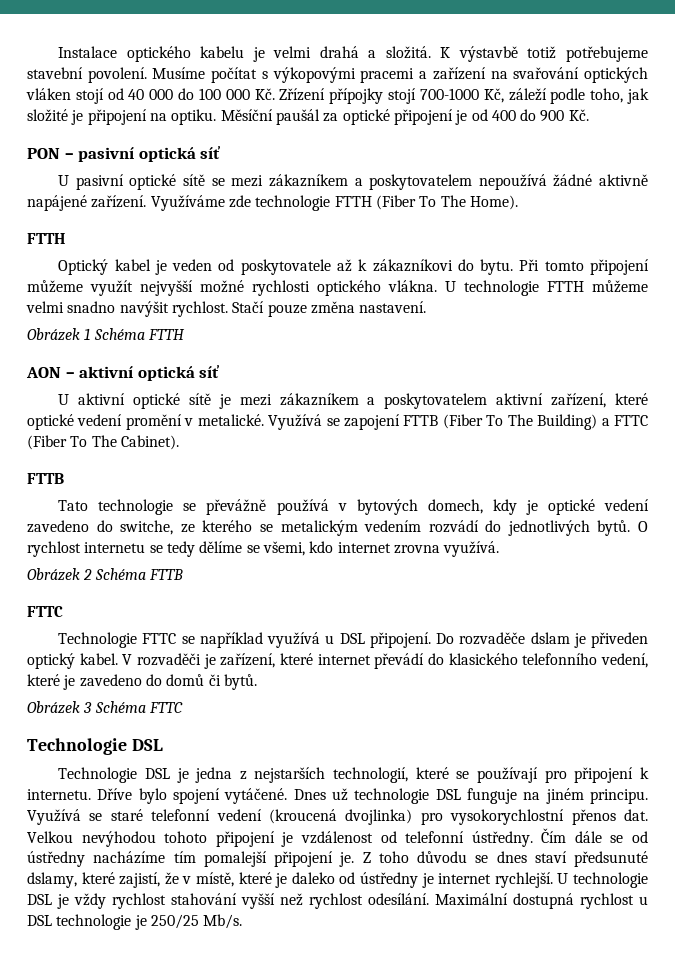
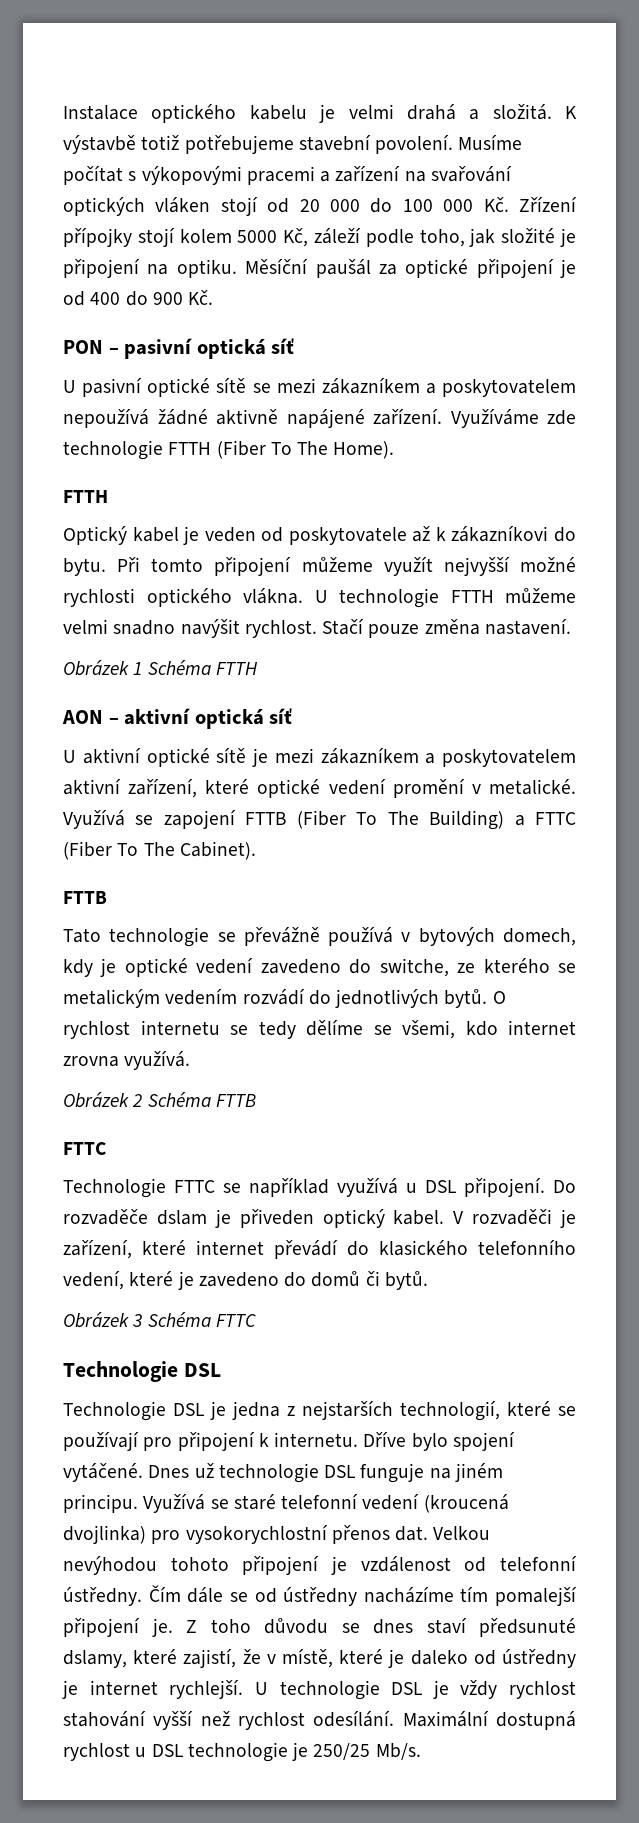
[128,89,145,100] 40 -> [299,199,320,212] 20
[419,88,479,100] 700-1000 -> [179,229,278,243] kolem 5000

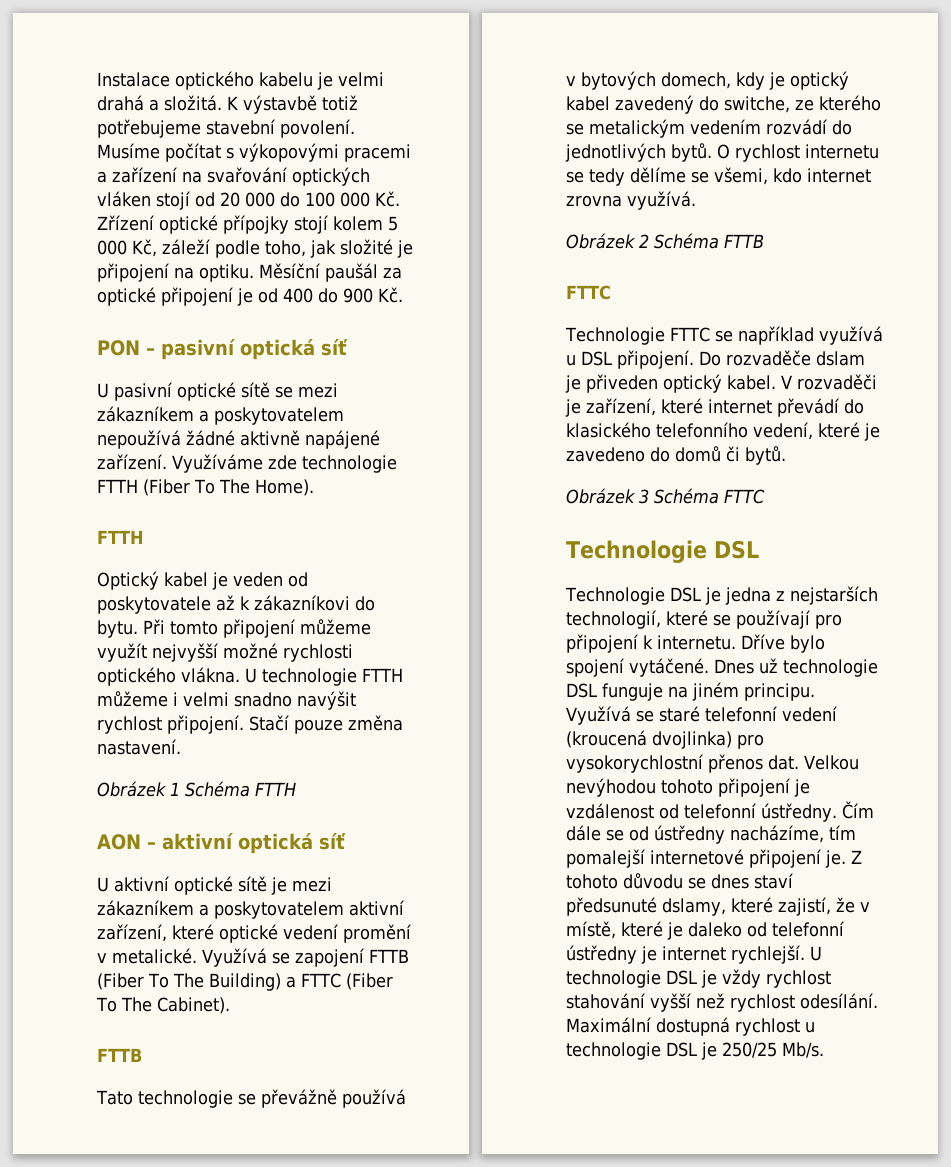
(577, 204) none -> [159,215,218,234] optické
[237,230,278,243] 5000 -> [388,216,398,231] [97,240,127,255] 5 000
(576, 595) none -> [173,692,178,706] i
[244,620,317,638] rychlost. -> [97,715,244,734] rychlost připojení.
[124,958,341,977] optické vedení zavedeno -> [790,71,849,90] [566,95,694,114] optický kabel zavedený
[363,1587,454,1603] nacházíme -> [730,825,824,843] nacházíme,
(577, 1596) none -> [650,849,744,865] internetové
[210,1619,251,1633] toho -> [566,874,618,889] tohoto
(496, 1657) none -> [772,921,844,937] telefonní
[151,1742,288,1762] DSL technologie -> [566,1042,697,1060] technologie DSL

